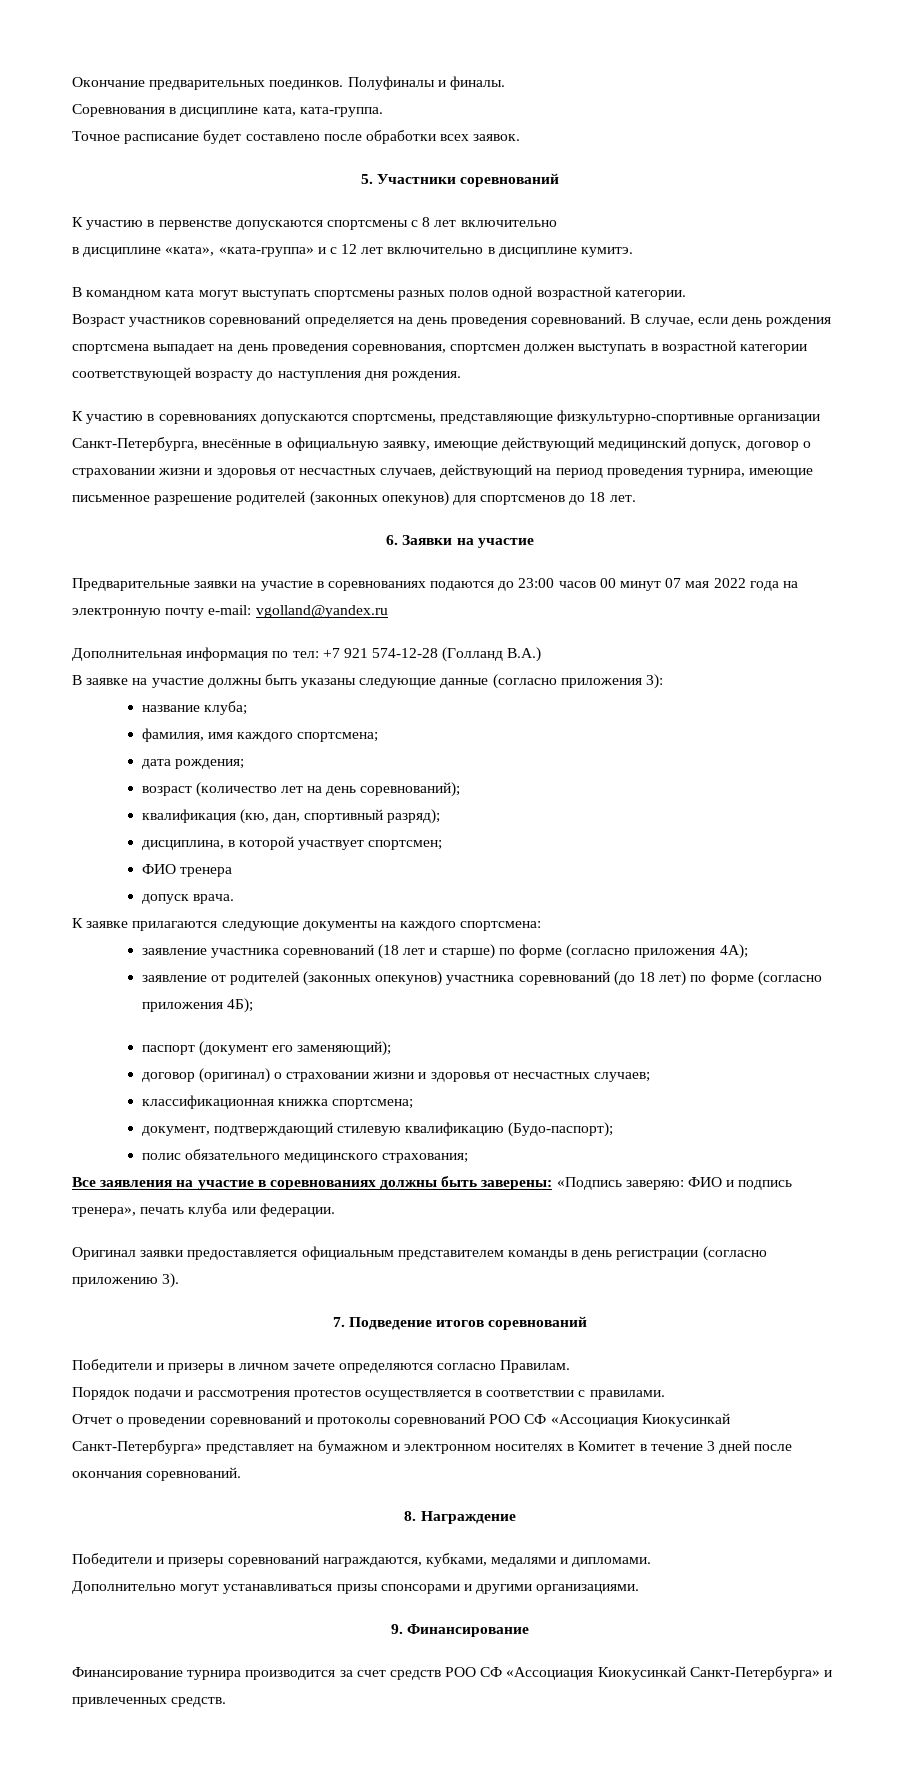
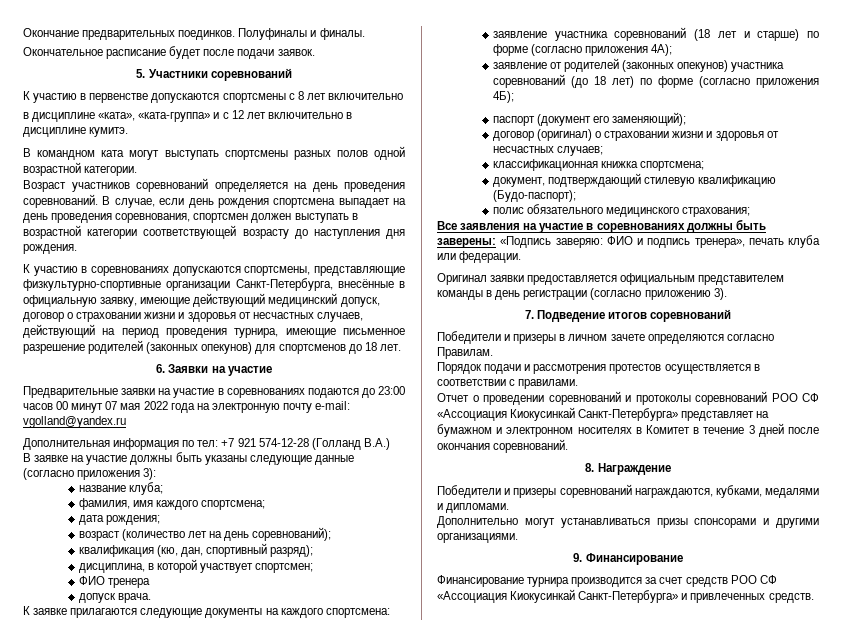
[72,104,383,117] [72,130,470,144] Соревнования в дисциплине ката, ката-группа. // Точное расписание будет составлено после обработки всех -> [23,46,275,59] Окончательное расписание будет после подачи

